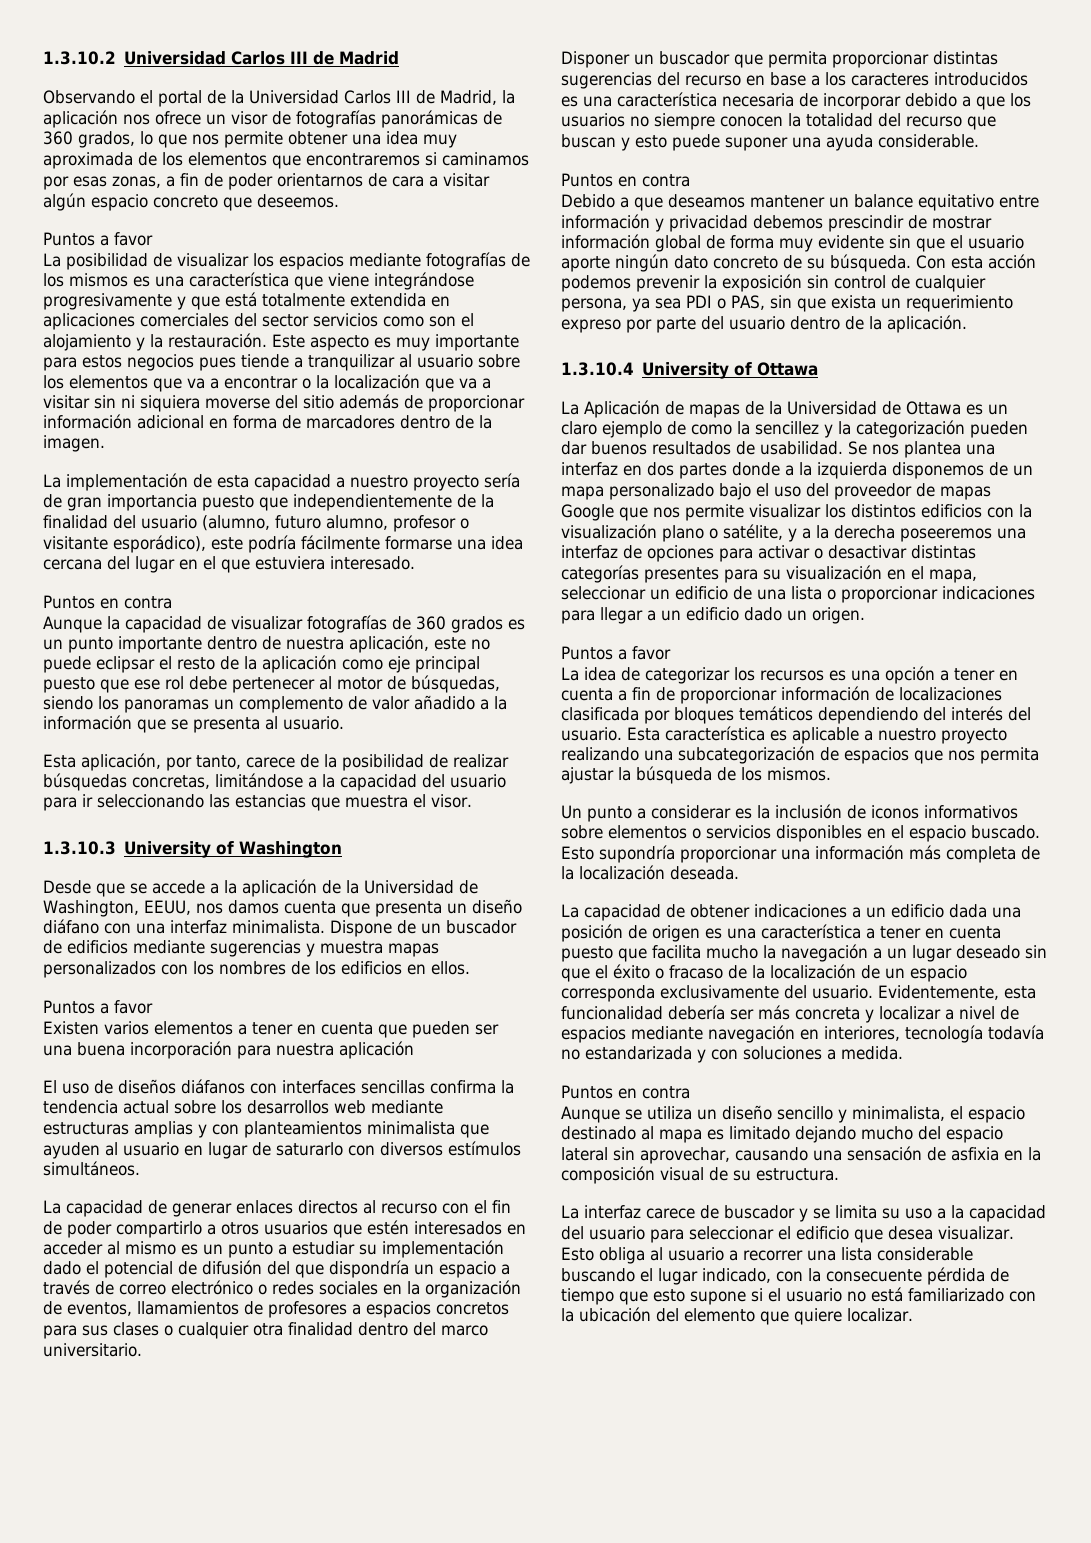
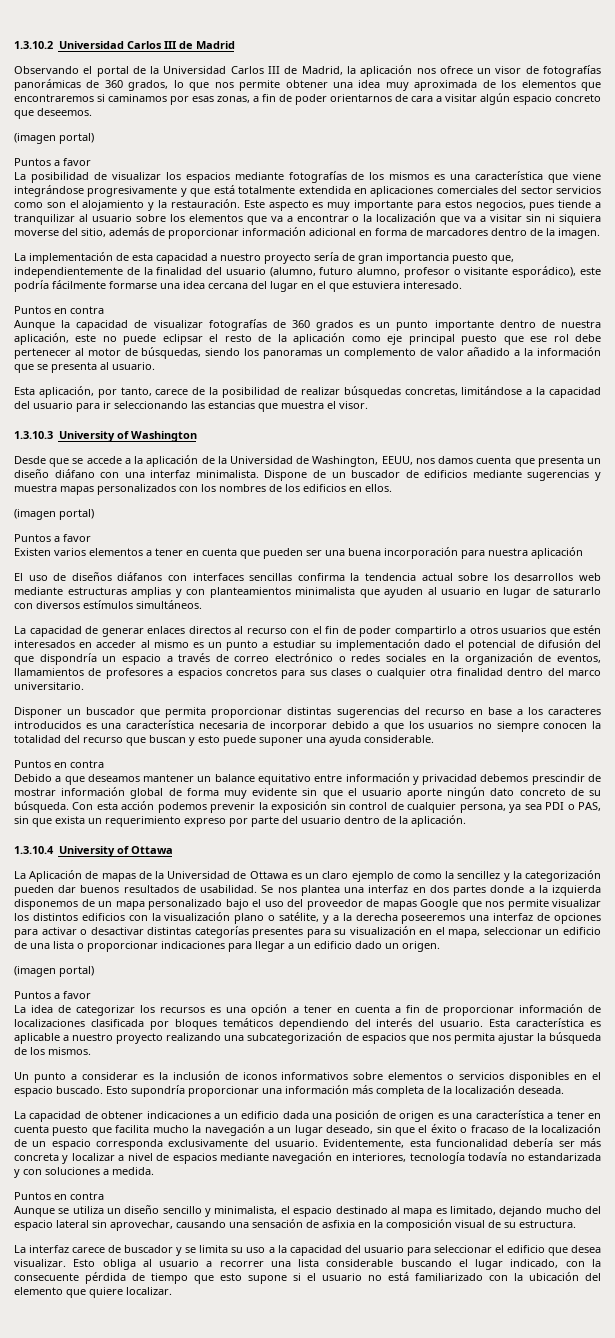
(339, 201) none -> [14,133,94,144] // (imagen portal)
[127,354,194,371] negocios -> [475,200,526,211] negocios,
[303,395,334,409] sitio -> [81,228,106,237] sitio,
[259,497,288,511] que -> [491,255,514,264] que,
(470, 968) none -> [14,509,94,520] // (imagen portal)
(865, 615) none -> [14,966,94,977] // (imagen portal)
[956,945,1020,959] deseado -> [326,1125,374,1134] deseado,
[729,1126,790,1140] limitado -> [449,1206,496,1215] limitado,

